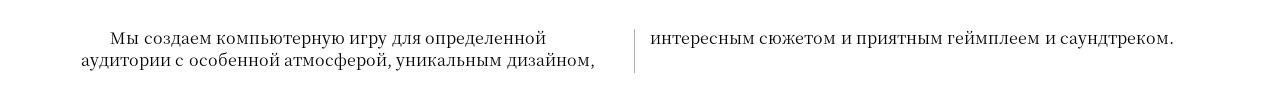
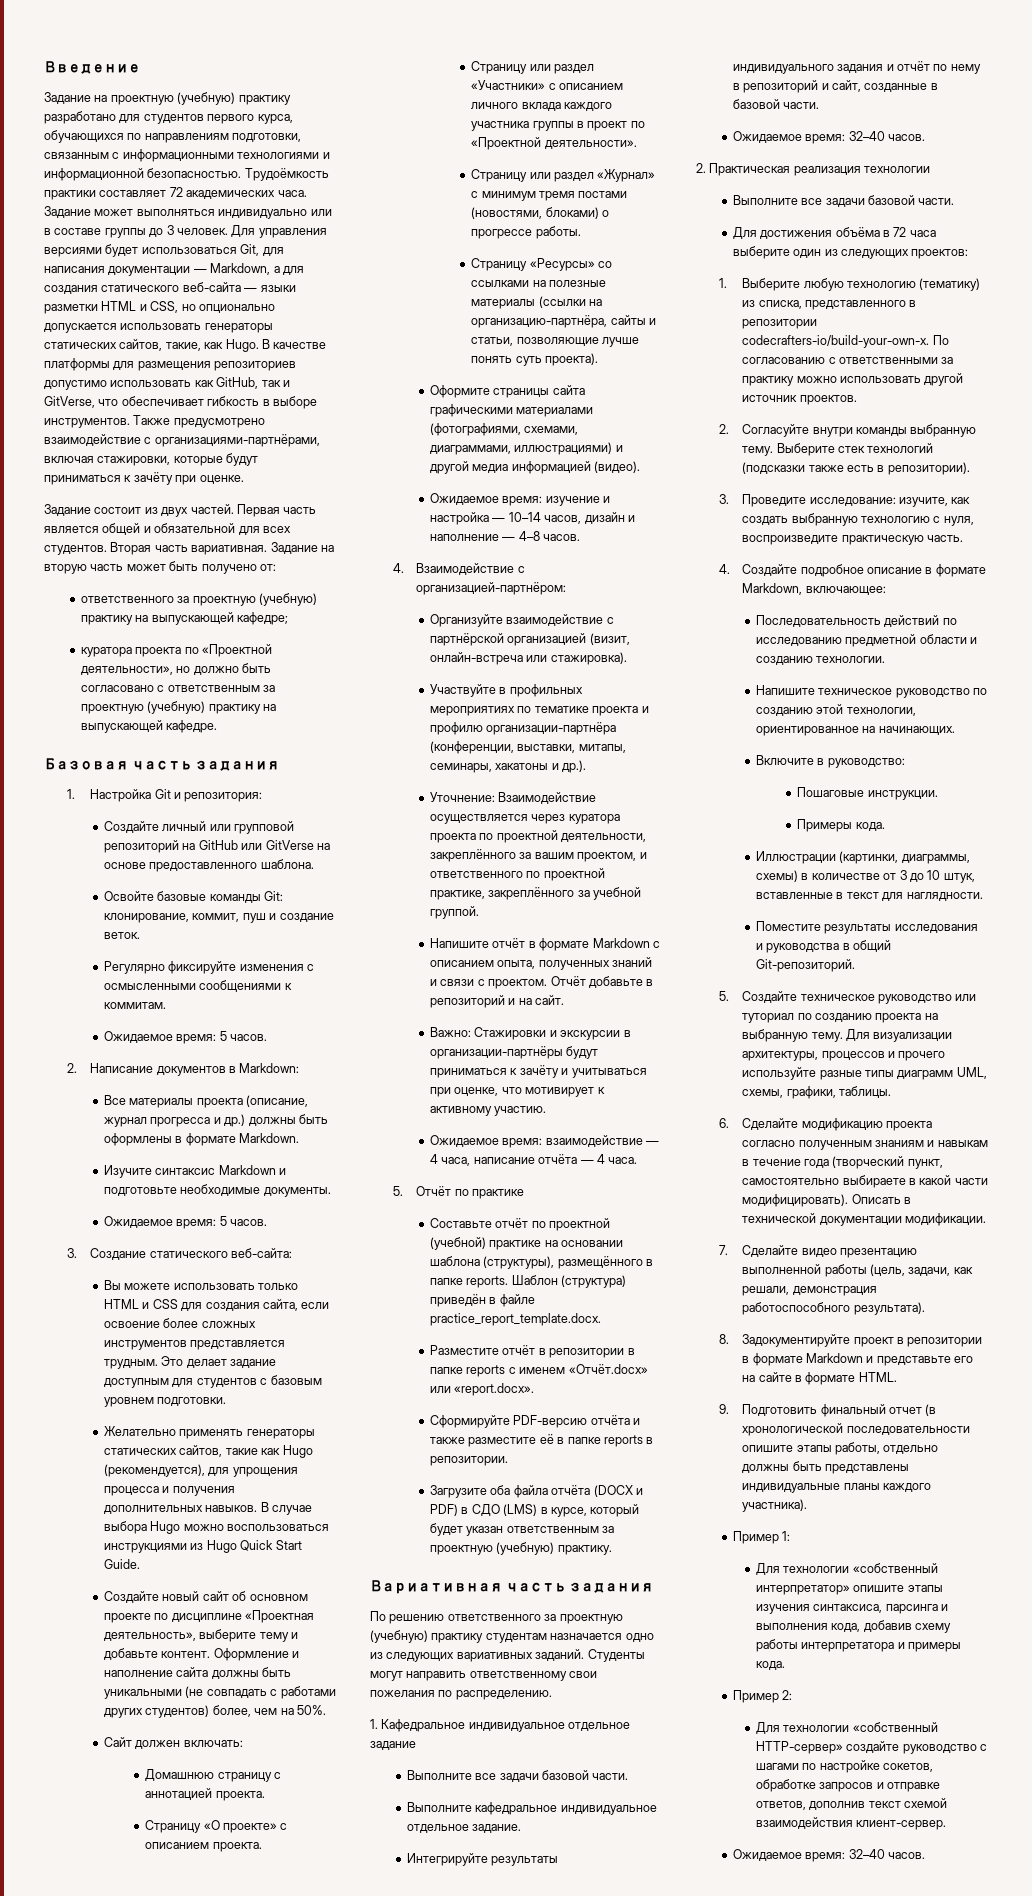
[110,30,546,49] [81,51,595,71] [650,30,1174,49] Мы создаем компьютерную игру для определенной аудитории с особенной атмосферой, уникальным дизайном, интересным сюжетом и приятным геймплеем и саундтреком. -> [44,61,140,74] [44,92,291,105] [44,111,293,124] [44,130,302,143] [44,149,330,162] [44,168,329,181] [44,187,307,200] [44,206,332,219] [44,225,327,238] [44,244,284,257] [44,263,304,276] [44,282,296,294] [44,301,275,314] [44,323,273,333] [44,339,327,352] [44,358,297,371] [44,377,290,390] [44,396,317,409] [44,415,265,428] [44,434,320,447] [44,453,259,466] [44,472,244,485] [44,504,317,517] [44,523,291,535] [44,542,334,555] [44,561,276,574] [80,593,318,606] [80,612,289,625] [80,644,273,657] [80,663,272,675] [80,685,276,692] [80,701,277,714] [80,720,218,733] [44,758,280,771] [67,789,263,802] [104,821,295,834] [104,840,330,853] [104,859,314,872] [104,891,284,903] [104,913,334,923] [104,932,141,939] [104,961,315,974] [104,980,292,992] [104,1002,167,1009] [104,1031,268,1044] [67,1063,300,1076] [104,1095,309,1108] [104,1114,328,1127] [104,1133,300,1146] [104,1165,287,1178] [104,1184,331,1197] [104,1216,268,1229] [67,1248,293,1260] [104,1280,299,1290] [104,1299,330,1311] [104,1318,256,1328] [104,1340,286,1350] [104,1356,277,1369] [104,1375,322,1388] [104,1397,227,1407] [104,1426,315,1439] [104,1445,313,1458] [104,1464,298,1477] [104,1486,235,1496] [104,1502,313,1515] [104,1521,330,1534] [104,1540,302,1553] [104,1559,141,1569] [104,1591,308,1603] [104,1610,315,1623] [104,1629,299,1642] [104,1648,300,1661] [104,1667,292,1679] [104,1686,336,1699] [104,1705,326,1718] [104,1737,243,1749] [145,1769,282,1782] [145,1788,265,1801] [145,1820,288,1833] [145,1842,262,1852] [471,61,595,74] [471,80,624,90] [471,102,613,111] [471,121,645,131] [471,137,637,150] [471,169,656,182] [471,191,628,201] [471,207,610,219] [471,226,581,239] [471,258,613,271] [471,280,607,287] [471,296,603,309] [471,315,657,328] [471,337,640,347] [471,353,599,366] [430,385,585,398] [430,404,594,417] [430,423,579,436] [430,442,623,455] [430,461,641,474] [430,493,611,506] [430,512,635,525] [430,531,581,541] [393,563,525,575] [416,582,567,595] [430,614,614,627] [430,633,630,646] [430,652,627,665] [430,684,583,697] [430,706,649,716] [430,722,617,735] [430,741,626,754] [430,760,587,773] [430,792,597,804] [430,814,620,824] [430,830,647,843] [430,849,647,862] [430,868,605,881] [430,887,642,900] [430,906,480,919] [430,938,660,951] [430,957,653,970] [430,976,654,989] [430,995,565,1008] [430,1027,631,1040] [430,1046,599,1059] [430,1065,647,1078] [430,1087,605,1097] [430,1106,547,1116] [430,1135,660,1148] [430,1154,638,1166] [393,1186,525,1199] [430,1218,611,1231] [430,1237,624,1250] [430,1256,654,1269] [430,1275,627,1288] [430,1294,535,1307] [430,1313,602,1326] [430,1345,635,1358] [430,1364,648,1377] [430,1383,535,1396] [430,1415,641,1428] [430,1434,654,1447] [430,1456,509,1466] [430,1485,643,1498] [430,1504,640,1517] [430,1523,615,1536] [430,1542,612,1555] [370,1580,654,1594] [370,1611,623,1624] [370,1630,654,1643] [370,1649,645,1662] [370,1671,598,1681] [370,1690,552,1700] [370,1719,631,1732] [370,1741,416,1750] [406,1770,629,1782] [406,1802,657,1815] [406,1824,522,1833] [406,1853,559,1866] [732,61,981,74] [732,80,938,93] [732,99,820,109] [732,131,926,144] [696,163,931,176] [732,195,955,207] [732,227,936,239] [732,246,969,259] [719,278,981,291] [742,300,917,310] [742,319,818,329] [742,335,949,348] [742,357,954,364] [742,373,964,386] [742,395,857,405] [719,424,977,437] [742,443,934,456] [742,462,970,475] [719,494,971,507] [742,513,974,526] [742,535,964,545] [719,564,986,577] [742,583,886,595] [756,615,957,627] [756,634,978,647] [756,656,886,665] [756,685,988,698] [756,704,916,716] [756,726,955,736] [756,755,905,768] [797,787,938,800] [797,819,885,832] [756,851,970,864] [756,870,975,883] [756,892,983,901] [756,921,978,934] [756,940,892,953] [756,959,856,972] [719,991,977,1004] [742,1013,938,1023] [742,1029,953,1042] [742,1051,946,1061] [742,1067,987,1080] [742,1086,892,1099] [719,1118,933,1131] [742,1140,988,1150] [742,1156,943,1169] [742,1175,988,1188] [742,1194,912,1207] [742,1213,987,1226] [719,1245,918,1258] [742,1264,973,1277] [742,1286,877,1296] [742,1302,925,1315] [719,1334,983,1347] [742,1353,974,1366] [742,1372,897,1385] [719,1404,937,1417] [742,1423,970,1436] [742,1442,939,1455] [742,1461,910,1474] [742,1483,932,1493] [742,1499,808,1512] [732,1531,791,1544] [756,1563,938,1575] [756,1585,943,1595] [756,1604,949,1614] [756,1620,952,1633] [756,1639,962,1652] [756,1661,786,1670] [732,1690,793,1703] [756,1722,938,1734] [756,1741,988,1754] [756,1760,934,1773] [756,1779,941,1792] [756,1798,948,1810] [756,1817,947,1830] [732,1849,926,1862] Введение // Задание на проектную (учебную) практику разработано для студентов первого курса, обучающихся по направлениям подготовки, связанным с информационными технологиями и информационной безопасностью. Трудоёмкость практики составляет 72 академических часа. Задание может выполняться индивидуально или в составе группы до 3 человек. Для управления версиями будет использоваться Git, для написания документации — Markdown, а для создания статического веб-сайта — языки разметки HTML и CSS, но опционально допускается использовать генераторы статических сайтов, такие, как Hugo. В качестве платформы для размещения репозиториев допустимо использовать как GitHub, так и GitVerse, что обеспечивает гибкость в выборе инструментов. Также предусмотрено взаимодействие с организациями-партнёрами, включая стажировки, которые будут приниматься к зачёту при оценке. // Задание состоит из двух частей. Первая часть является общей и обязательной для всех студентов. Вторая часть вариативная. Задание на вторую часть может быть получено от: // ответственного за проектную (учебную) практику на выпускающей кафедре; // куратора проекта по «Проектной деятельности», но должно быть согласовано с ответственным за проектную (учебную) практику на выпускающей кафедре. // Базовая часть задания // 1. Настройка Git и репозитория: // Создайте личный или групповой репозиторий на GitHub или GitVerse на основе предоставленного шаблона. // Освойте базовые команды Git: клонирование, коммит, пуш и создание веток. // Регулярно фиксируйте изменения с осмысленными сообщениями к коммитам. // Ожидаемое время: 5 часов. // 2. Написание документов в Markdown: // Все материалы проекта (описание, журнал прогресса и др.) должны быть оформлены в формате Markdown. // Изучите синтаксис Markdown и подготовьте необходимые документы. // Ожидаемое время: 5 часов. // 3. Создание статического веб-сайта: // Вы можете использовать только HTML и CSS для создания сайта, если освоение более сложных инструментов представляется трудным. Это делает задание доступным для студентов с базовым уровнем подготовки. // Желательно применять генераторы статических сайтов, такие как Hugo (рекомендуется), для упрощения процесса и получения дополнительных навыков. В случае выбора Hugo можно воспользоваться инструкциями из Hugo Quick Start Guide. // Создайте новый сайт об основном проекте по дисциплине «Проектная деятельность», выберите тему и добавьте контент. Оформление и наполнение сайта должны быть уникальными (не совпадать с работами других студентов) более, чем на 50%. // Сайт должен включать: // Домашнюю страницу с аннотацией проекта. // Страницу «О проекте» с описанием проекта. // Страницу или раздел «Участники» с описанием личного вклада каждого участника группы в проект по «Проектной деятельности». // Страницу или раздел «Журнал» с минимум тремя постами (новостями, блоками) о прогрессе работы. // Страницу «Ресурсы» со ссылками на полезные материалы (ссылки на организацию-партнёра, сайты и статьи, позволяющие лучше понять суть проекта). // Оформите страницы сайта графическими материалами (фотографиями, схемами, диаграммами, иллюстрациями) и другой медиа информацией (видео). // Ожидаемое время: изучение и настройка — 10–14 часов, дизайн и наполнение — 4–8 часов. // 4. Взаимодействие с организацией-партнёром: // Организуйте взаимодействие с партнёрской организацией (визит, онлайн-встреча или стажировка). // Участвуйте в профильных мероприятиях по тематике проекта и профилю организации-партнёра (конференции, выставки, митапы, семинары, хакатоны и др.). // Уточнение: Взаимодействие осуществляется через куратора проекта по проектной деятельности, закреплённого за вашим проектом, и ответственного по проектной практике, закреплённого за учебной группой. // Напишите отчёт в формате Markdown с описанием опыта, полученных знаний и связи с проектом. Отчёт добавьте в репозиторий и на сайт. // Важно: Стажировки и экскурсии в организации-партнёры будут приниматься к зачёту и учитываться при оценке, что мотивирует к активному участию. // Ожидаемое время: взаимодействие — 4 часа, написание отчёта — 4 часа. // 5. Отчёт по практике // Составьте отчёт по проектной (учебной) практике на основании шаблона (структуры), размещённого в папке reports. Шаблон (структура) приведён в файле practice_report_template.docx. // Разместите отчёт в репозитории в папке reports с именем «Отчёт.docx» или «report.docx». // Сформируйте PDF-версию отчёта и также разместите её в папке reports в репозитории. // Загрузите оба файла отчёта (DOCX и PDF) в СДО (LMS) в курсе, который будет указан ответственным за проектную (учебную) практику. // Вариативная часть задания // По решению ответственного за проектную (учебную) практику студентам назначается одно из следующих вариативных заданий. Студенты могут направить ответственному свои пожелания по распределению. // 1. Кафедральное индивидуальное отдельное задание // Выполните все задачи базовой части. // Выполните кафедральное индивидуальное отдельное задание. // Интегрируйте результаты индивидуального задания и отчёт по нему в репозиторий и сайт, созданные в базовой части. // Ожидаемое время: 32–40 часов. // 2. Практическая реализация технологии // Выполните все задачи базовой части. // Для достижения объёма в 72 часа выберите один из следующих проектов: // 1. Выберите любую технологию (тематику) из списка, представленного в репозитории codecrafters-io/build-your-own-x. По согласованию с ответственными за практику можно использовать другой источник проектов. // 2. Согласуйте внутри команды выбранную тему. Выберите стек технологий (подсказки также есть в репозитории). // 3. Проведите исследование: изучите, как создать выбранную технологию с нуля, воспроизведите практическую часть. // 4. Создайте подробное описание в формате Markdown, включающее: // Последовательность действий по исследованию предметной области и созданию технологии. // Напишите техническое руководство по созданию этой технологии, ориентированное на начинающих. // Включите в руководство: // Пошаговые инструкции. // Примеры кода. // Иллюстрации (картинки, диаграммы, схемы) в количестве от 3 до 10 штук, вставленные в текст для наглядности. // Поместите результаты исследования и руководства в общий Git-репозиторий. // 5. Создайте техническое руководство или туториал по созданию проекта на выбранную тему. Для визуализации архитектуры, процессов и прочего используйте разные типы диаграмм UML, схемы, графики, таблицы. // 6. Сделайте модификацию проекта согласно полученным знаниям и навыкам в течение года (творческий пункт, самостоятельно выбираете в какой части модифицировать). Описать в технической документации модификации. // 7. Сделайте видео презентацию выполненной работы (цель, задачи, как решали, демонстрация работоспособного результата). // 8. Задокументируйте проект в репозитории в формате Markdown и представьте его на сайте в формате HTML. // 9. Подготовить финальный отчет (в хронологической последовательности опишите этапы работы, отдельно должны быть представлены индивидуальные планы каждого участника). // Пример 1: // Для технологии «собственный интерпретатор» опишите этапы изучения синтаксиса, парсинга и выполнения кода, добавив схему работы интерпретатора и примеры кода. // Пример 2: // Для технологии «собственный HTTP-сервер» создайте руководство с шагами по настройке сокетов, обработке запросов и отправке ответов, дополнив текст схемой взаимодействия клиент-сервер. // Ожидаемое время: 32–40 часов.

